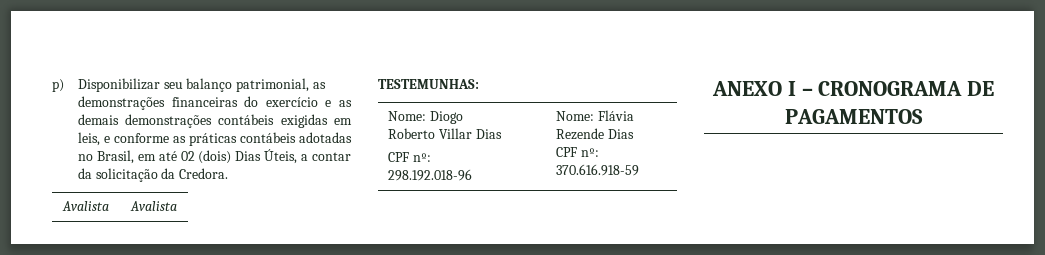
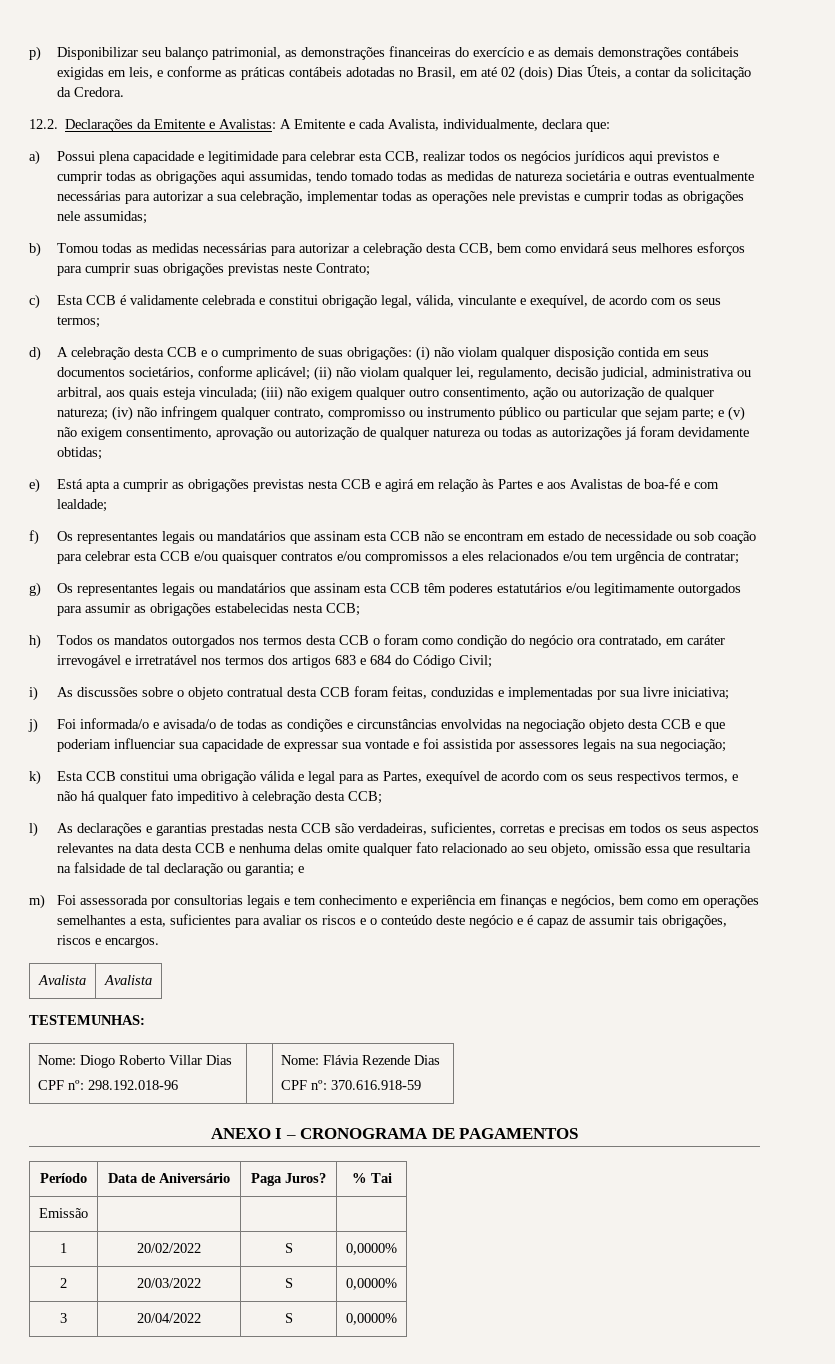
(229, 173) none -> [29,119,611,132] [29,150,719,165] [56,171,754,184] [56,191,744,204] [56,211,147,224] [29,242,745,257] [56,263,370,276] [29,294,721,309] [56,316,100,328] [29,346,709,361] [56,366,751,381] [56,386,714,401] [56,406,745,421] [56,426,749,440] [56,447,102,460] [29,478,719,493] [56,499,107,512] [29,530,756,545] [56,551,739,564] [29,582,741,597] [56,603,360,616] [29,634,725,649] [56,655,492,668] [29,686,729,701] [28,718,725,733] [56,738,726,752] [29,770,738,785] [56,790,382,804] [29,822,759,837] [56,842,751,856] [56,862,304,876] [29,894,759,909] [56,914,727,928] [56,935,159,948] // 12.2. Declarações da Emitente e Avalistas: A Emitente e cada Avalista, individualmente, declara que: // a) Possui plena capacidade e legitimidade para celebrar esta CCB, realizar todos os negócios jurídicos aqui previstos e cumprir todas as obrigações aqui assumidas, tendo tomado todas as medidas de natureza societária e outras eventualmente necessárias para autorizar a sua celebração, implementar todas as operações nele previstas e cumprir todas as obrigações nele assumidas; // b) Tomou todas as medidas necessárias para autorizar a celebração desta CCB, bem como envidará seus melhores esforços para cumprir suas obrigações previstas neste Contrato; // c) Esta CCB é validamente celebrada e constitui obrigação legal, válida, vinculante e exequível, de acordo com os seus termos; // d) A celebração desta CCB e o cumprimento de suas obrigações: (i) não violam qualquer disposição contida em seus documentos societários, conforme aplicável; (ii) não violam qualquer lei, regulamento, decisão judicial, administrativa ou arbitral, aos quais esteja vinculada; (iii) não exigem qualquer outro consentimento, ação ou autorização de qualquer natureza; (iv) não infringem qualquer contrato, compromisso ou instrumento público ou particular que sejam parte; e (v) não exigem consentimento, aprovação ou autorização de qualquer natureza ou todas as autorizações já foram devidamente obtidas; // e) Está apta a cumprir as obrigações previstas nesta CCB e agirá em relação às Partes e aos Avalistas de boa-fé e com lealdade; // f) Os representantes legais ou mandatários que assinam esta CCB não se encontram em estado de necessidade ou sob coação para celebrar esta CCB e/ou quaisquer contratos e/ou compromissos a eles relacionados e/ou tem urgência de contratar; // g) Os representantes legais ou mandatários que assinam esta CCB têm poderes estatutários e/ou legitimamente outorgados para assumir as obrigações estabelecidas nesta CCB; // h) Todos os mandatos outorgados nos termos desta CCB o foram como condição do negócio ora contratado, em caráter irrevogável e irretratável nos termos dos artigos 683 e 684 do Código Civil; // i) As discussões sobre o objeto contratual desta CCB foram feitas, conduzidas e implementadas por sua livre iniciativa; // j) Foi informada/o e avisada/o de todas as condições e circunstâncias envolvidas na negociação objeto desta CCB e que poderiam influenciar sua capacidade de expressar sua vontade e foi assistida por assessores legais na sua negociação; // k) Esta CCB constitui uma obrigação válida e legal para as Partes, exequível de acordo com os seus respectivos termos, e não há qualquer fato impeditivo à celebração desta CCB; // l) As declarações e garantias prestadas nesta CCB são verdadeiras, suficientes, corretas e precisas em todos os seus aspectos relevantes na data desta CCB e nenhuma delas omite qualquer fato relacionado ao seu objeto, omissão essa que resultaria na falsidade de tal declaração ou garantia; e // m) Foi assessorada por consultorias legais e tem conhecimento e experiência em finanças e negócios, bem como em operações semelhantes a esta, suficientes para avaliar os riscos e o conteúdo deste negócio e é capaz de assumir tais obrigações, riscos e encargos.
(923, 116) none -> [40,1173,87,1183] [108,1173,230,1183] [251,1173,326,1186] [351,1173,392,1183] [39,1208,88,1218] [60,1243,67,1253] [137,1243,201,1253] [284,1243,293,1253] [346,1243,397,1255] [60,1278,67,1288] [137,1278,201,1288] [284,1278,293,1288] [346,1278,397,1290] [60,1313,67,1323] [137,1313,201,1323] [284,1313,293,1323] [346,1313,397,1325] // Período | Data de Aniversário | Paga Juros? | % Tai // Emissão | | | // 1 | 20/02/2022 | S | 0,0000% // 2 | 20/03/2022 | S | 0,0000% // 3 | 20/04/2022 | S | 0,0000%

